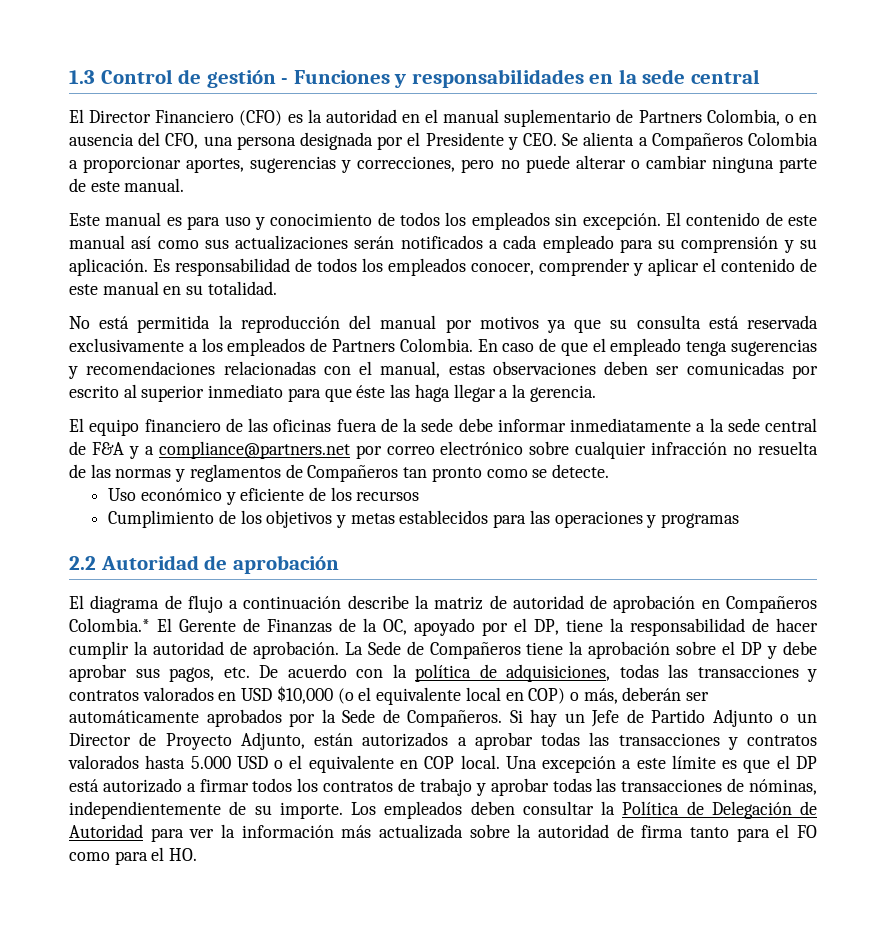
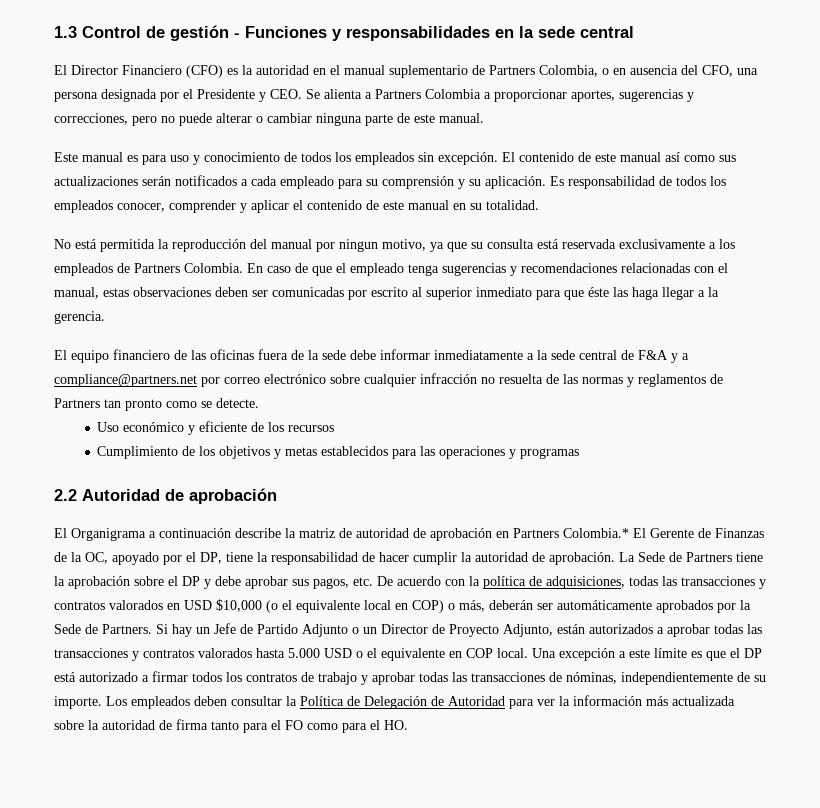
[651,133,743,150] Compañeros -> [375,89,421,99] Partners
[479,316,539,329] motivos -> [339,239,426,252] ningun motivo,
[307,465,399,482] Compañeros -> [54,398,100,408] Partners
[90,595,223,613] diagrama de flujo -> [71,528,146,541] Organigrama
[726,596,818,613] Compañeros -> [513,528,559,538] Partners
[429,642,521,659] Compañeros -> [686,552,732,562] Partners
[407,710,503,727] Compañeros. -> [102,624,152,634] Partners.

